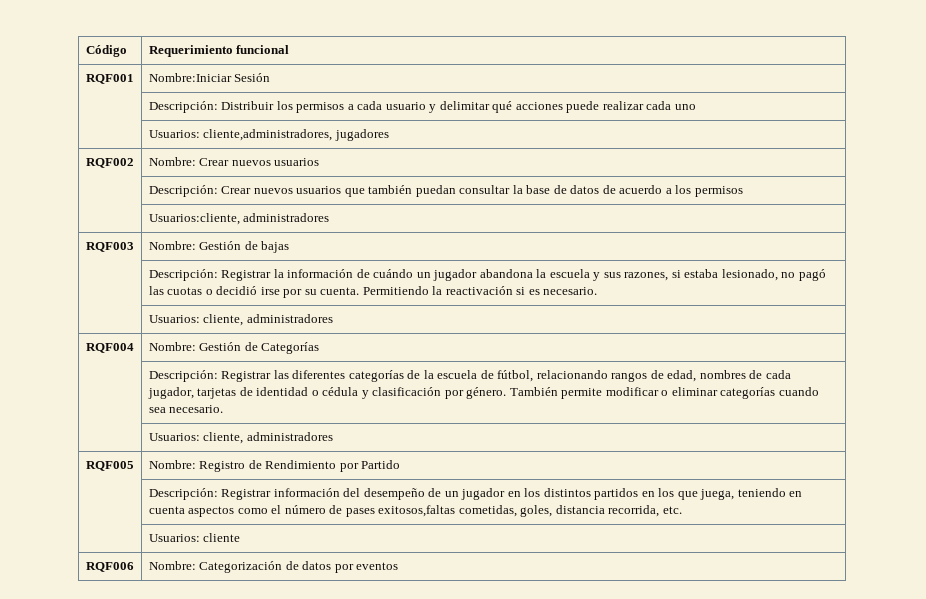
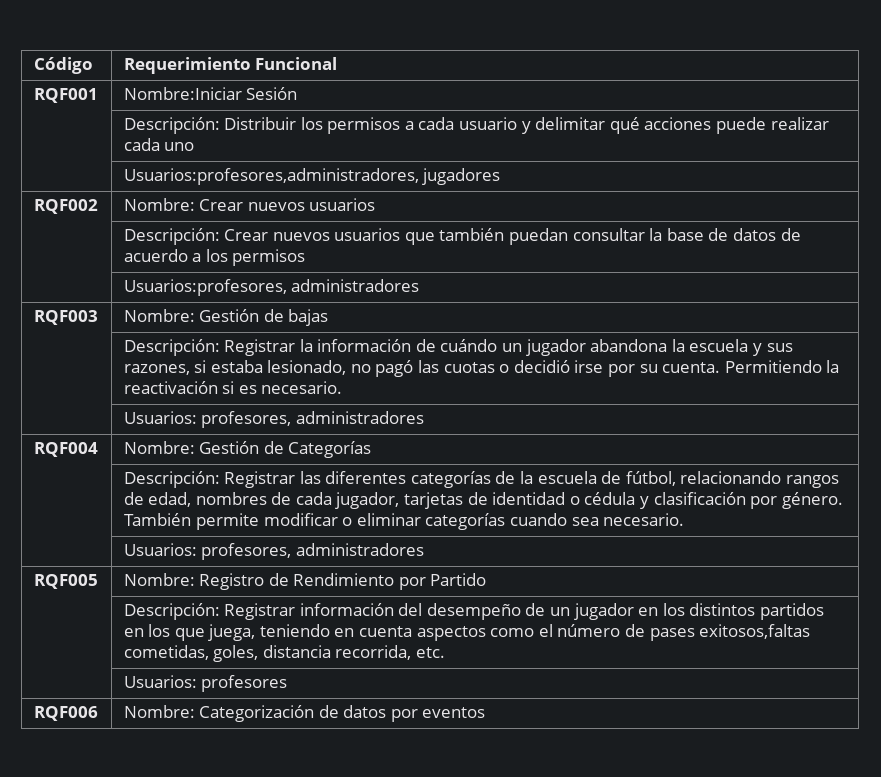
[236,45,290,54] funcional -> [255,57,338,70] Funcional
[148,129,333,141] Usuarios: cliente,administradores, -> [123,168,419,185] Usuarios:profesores,administradores,
[148,213,240,225] Usuarios:cliente, -> [123,279,287,296] Usuarios:profesores,
[203,314,244,326] cliente, -> [201,411,292,428] profesores,
[203,432,244,444] cliente, -> [201,543,292,560] profesores,
[203,533,241,542] cliente -> [201,675,288,692] profesores

